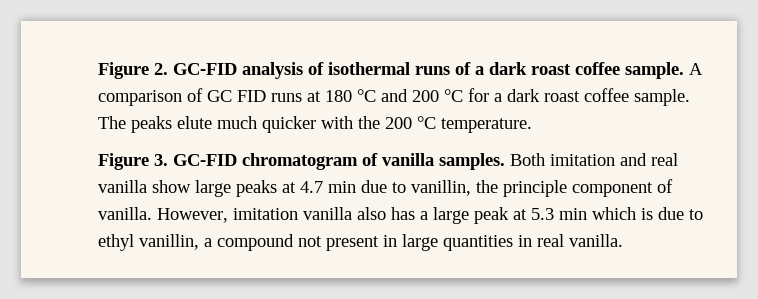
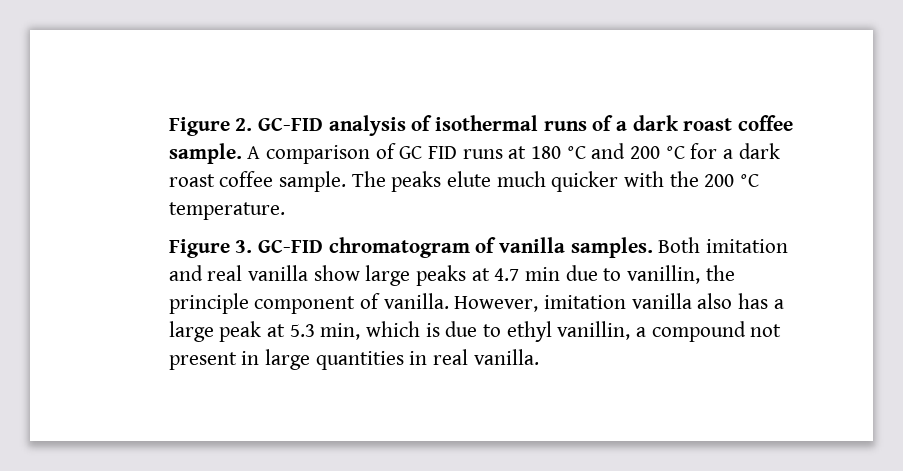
[559,208,588,220] min -> [320,323,361,340] min,

